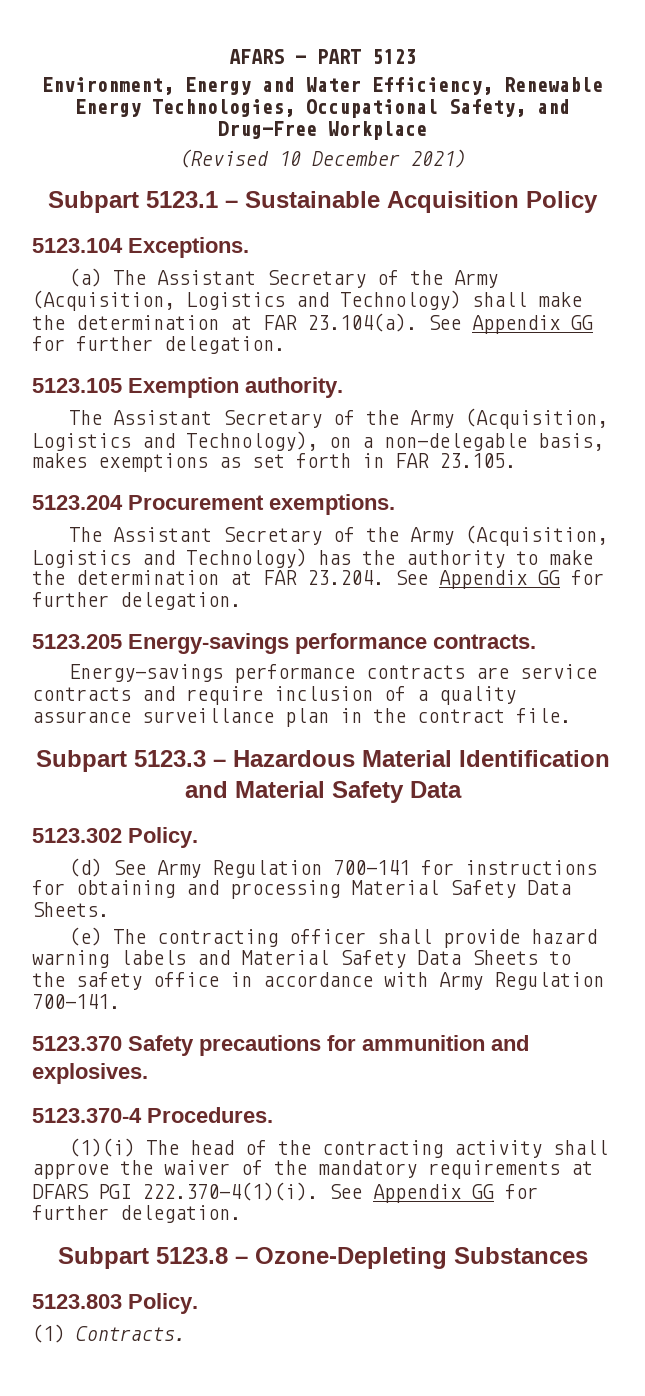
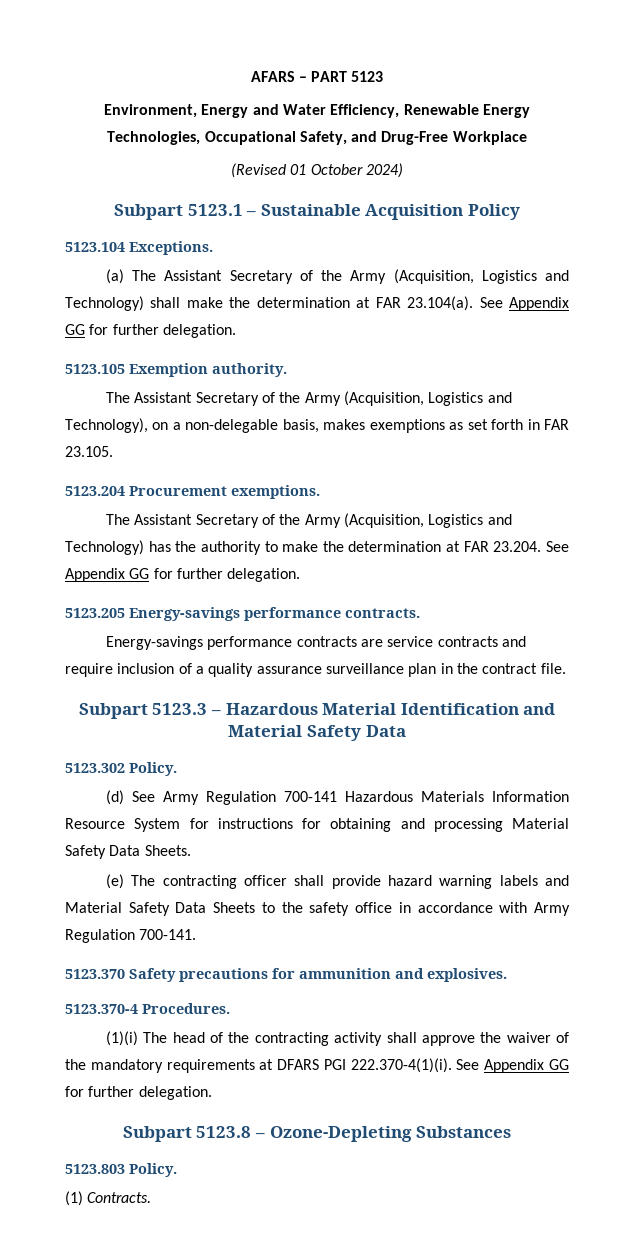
[278,149,466,168] 10 December 2021) -> [290,163,403,178] 01 October 2024)
(411, 867) none -> [345,791,570,802] [65,818,181,832] Hazardous Materials Information Resource System

